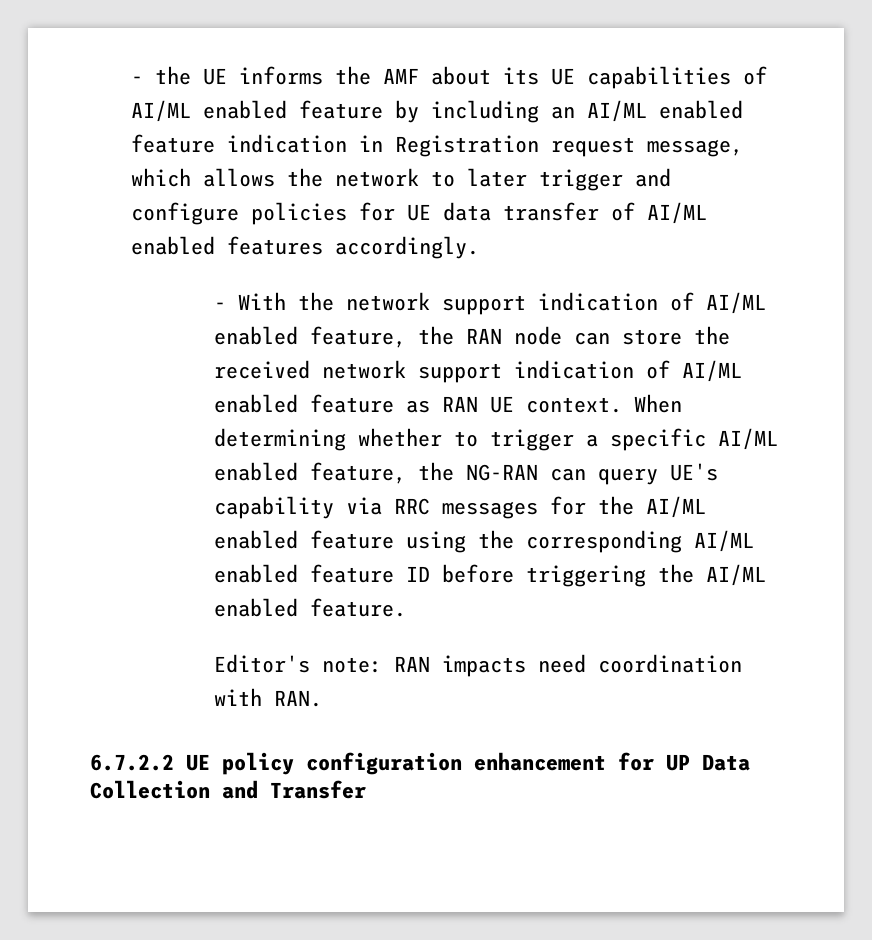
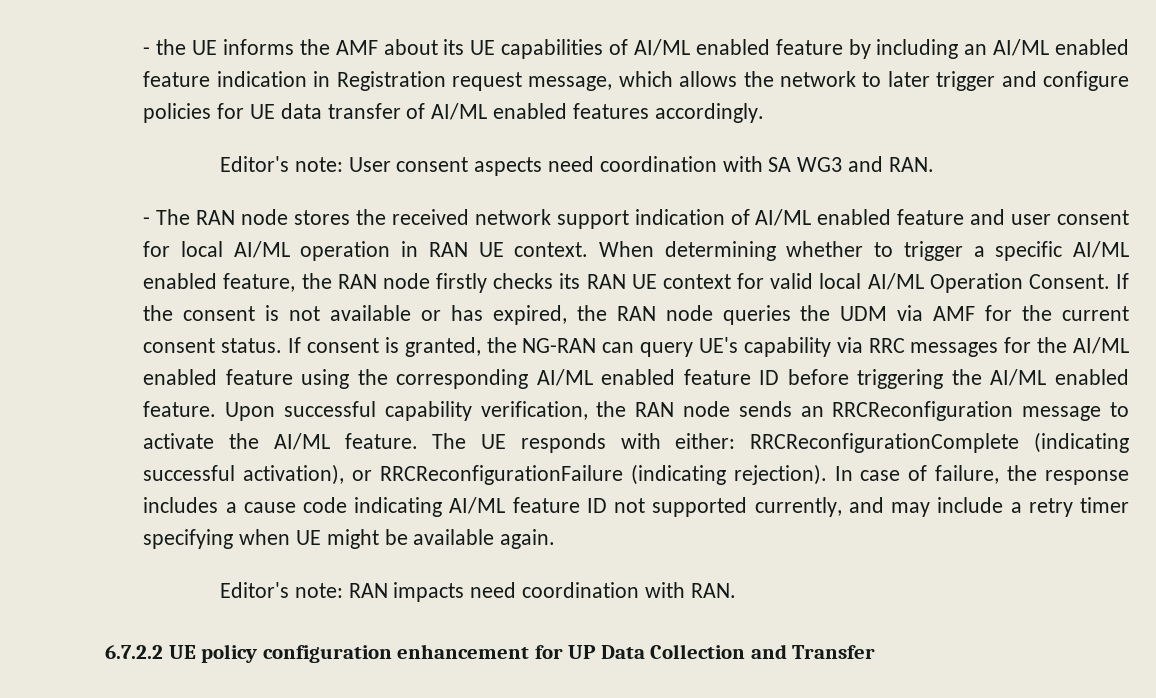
[213,292,766,315] [213,326,682,348] - With the network support indication of AI/ML enabled feature, the RAN node can store -> [219,156,934,176] [143,209,350,225] Editor's note: User consent aspects need coordination with SA WG3 and RAN. // - The RAN node stores
[405,400,430,413] as -> [970,209,1129,225] [143,241,419,261] and user consent for local AI/ML operation in
(454, 471) none -> [337,273,1130,293] [143,305,1129,325] [143,337,517,357] RAN node firstly checks its RAN UE context for valid local AI/ML Operation Consent. If the consent is not available or has expired, the RAN node queries the UDM via AMF for the current consent status. If consent is granted, the
(406, 607) none -> [225,401,1129,421] [143,432,1129,453] [143,464,1129,485] [143,497,1129,517] [143,529,556,549] Upon successful capability verification, the RAN node sends an RRCReconfiguration message to activate the AI/ML feature. The UE responds with either: RRCReconfigurationComplete (indicating successful activation), or RRCReconfigurationFailure (indicating rejection). In case of failure, the response includes a cause code indicating AI/ML feature ID not supported currently, and may include a retry timer specifying when UE might be available again.

